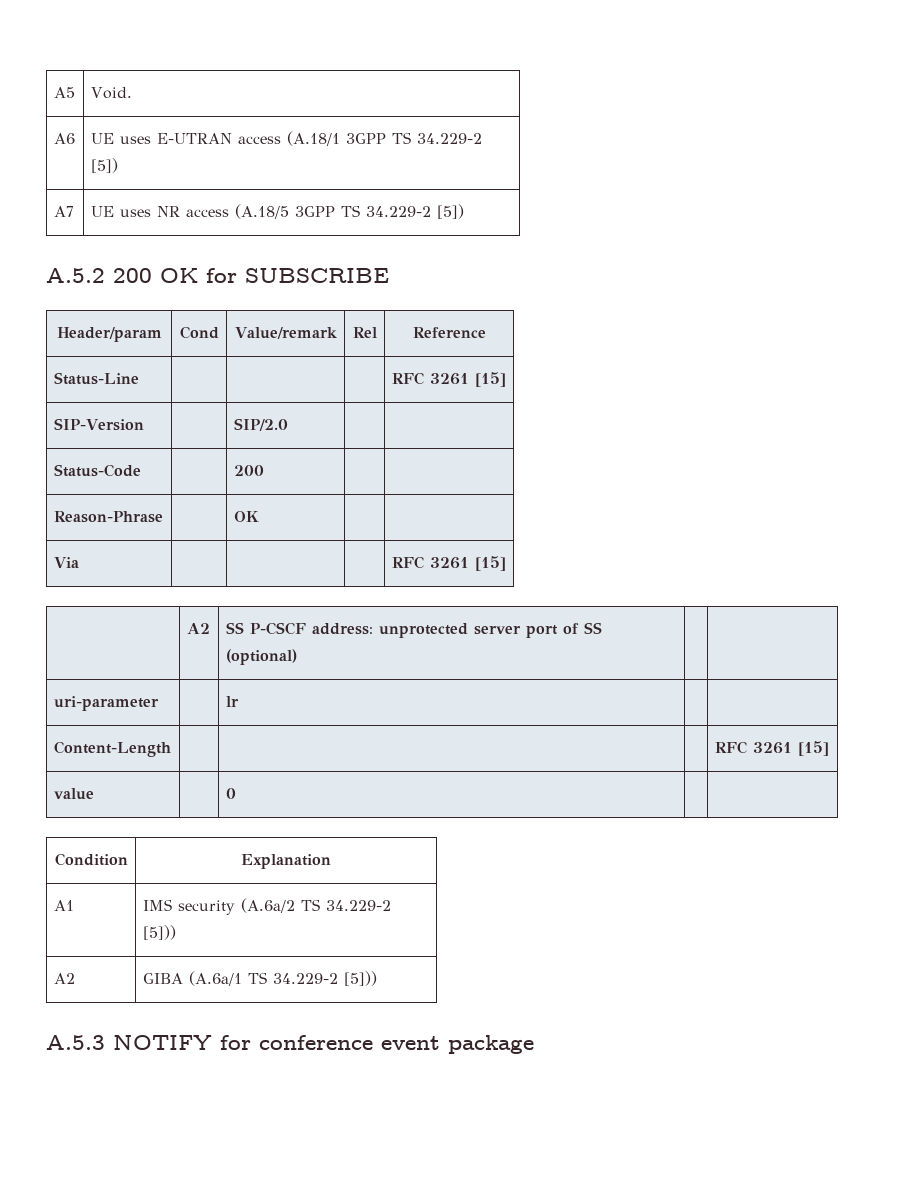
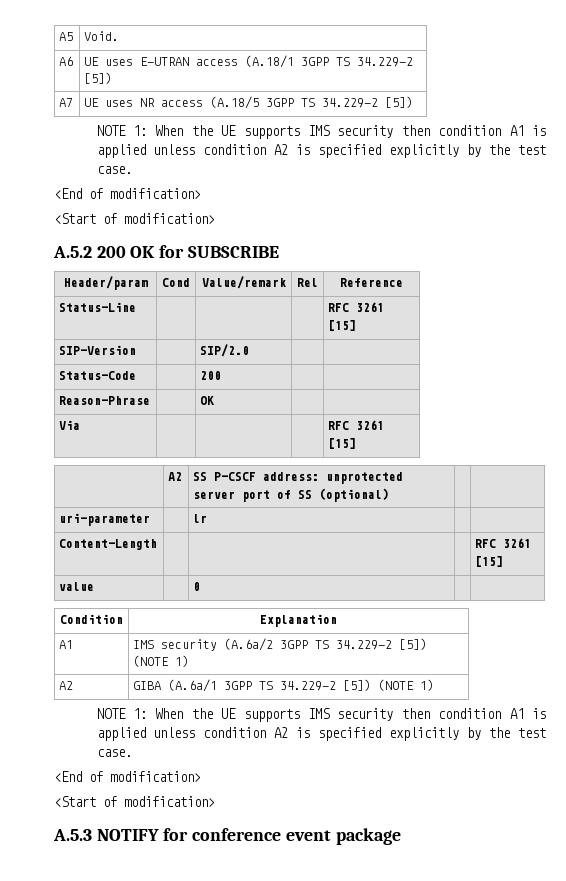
(464, 211) none -> [96,125,546,139] [96,144,546,158] [96,166,132,174] [54,188,201,199] [54,213,215,224] // NOTE 1: When the UE supports IMS security then condition A1 is applied unless condition A2 is specified explicitly by the test case. // <End of modification> // <Start of modification>
[300,899,391,911] [142,925,176,940] TS 34.229-2 [5])) -> [280,638,428,650] [133,655,190,667] 3GPP TS 34.229-2 [5]) (NOTE 1)
[247,971,377,986] TS 34.229-2 [5])) -> [224,679,435,691] [96,708,546,722] [96,727,546,741] [96,749,132,757] [54,771,201,782] [54,796,215,807] 3GPP TS 34.229-2 [5]) (NOTE 1) // NOTE 1: When the UE supports IMS security then condition A1 is applied unless condition A2 is specified explicitly by the test case. // <End of modification> // <Start of modification>

